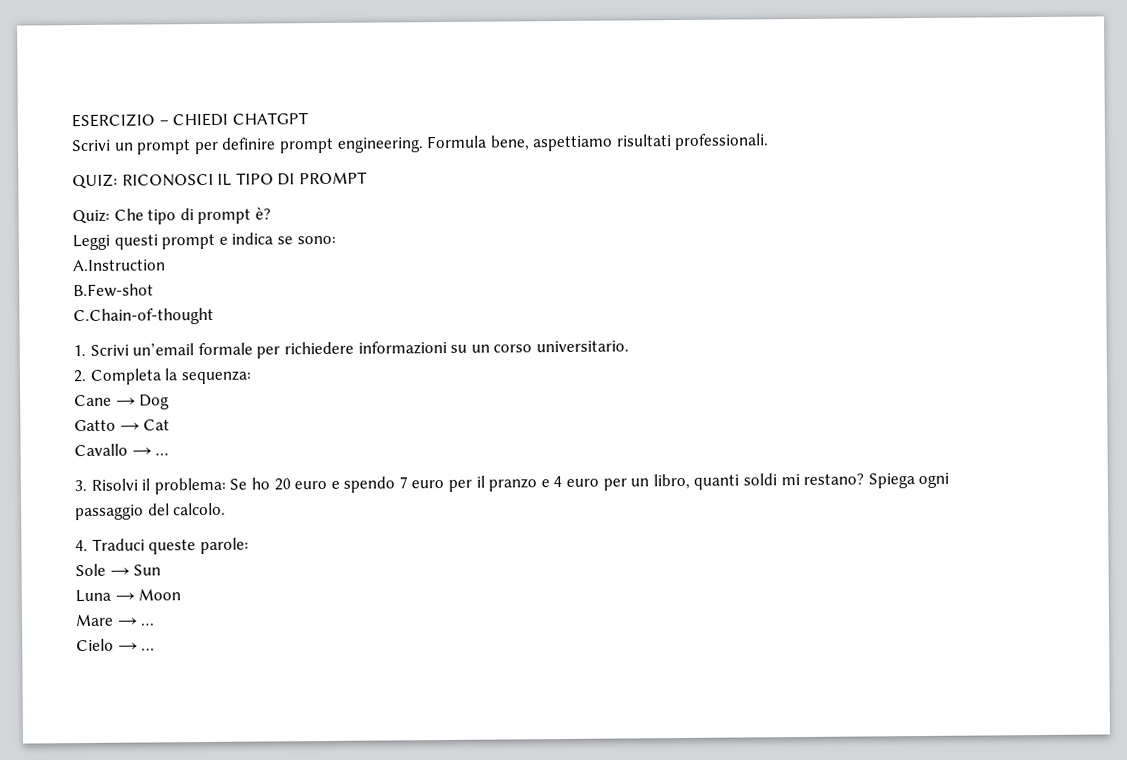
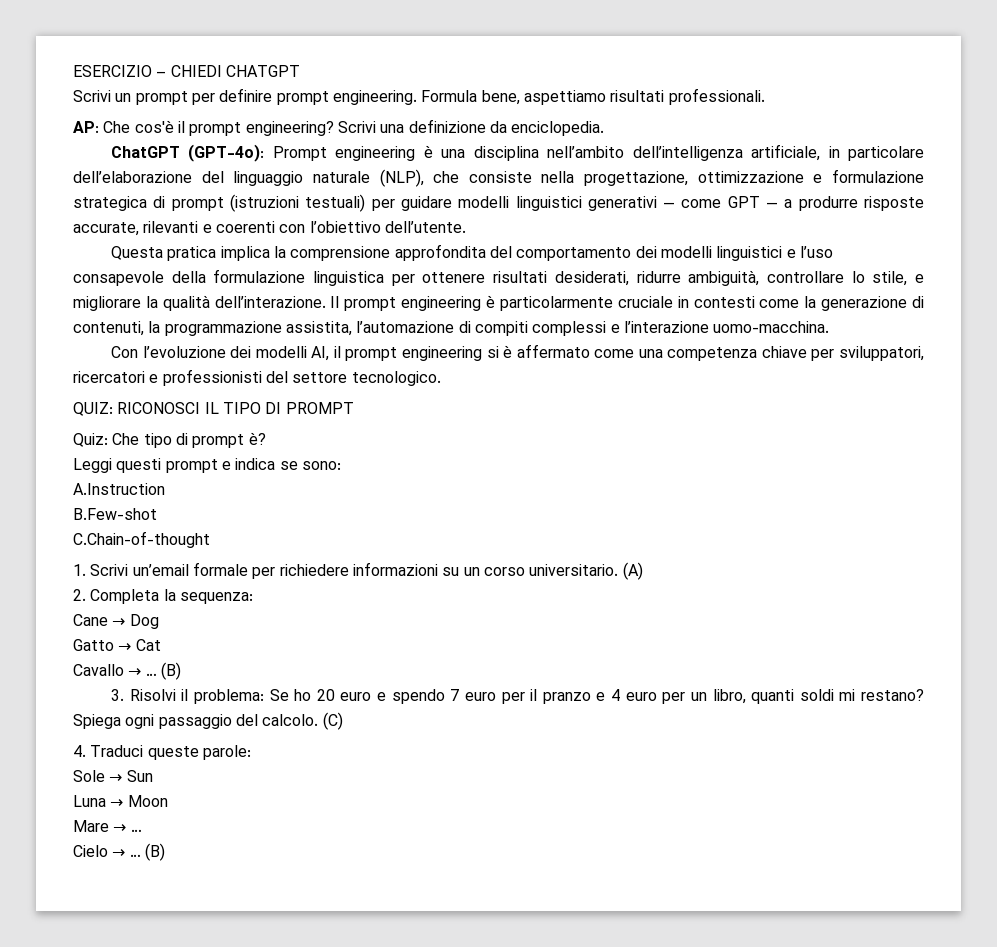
(770, 142) none -> [73,119,605,136] [111,144,924,162] [73,169,924,187] [73,194,924,212] [73,221,466,236] [111,244,833,261] [73,269,925,286] [73,295,925,311] [73,321,830,336] [111,344,924,361] [73,369,441,386] // AP: Che cos'è il prompt engineering? Scrivi una definizione da enciclopedia. // ChatGPT (GPT-4o): Prompt engineering è una disciplina nell’ambito dell’intelligenza artificiale, in particolare dell’elaborazione del linguaggio naturale (NLP), che consiste nella progettazione, ottimizzazione e formulazione strategica di prompt (istruzioni testuali) per guidare modelli linguistici generativi — come GPT — a produrre risposte accurate, rilevanti e coerenti con l’obiettivo dell’utente. // Questa pratica implica la comprensione approfondita del comportamento dei modelli linguistici e l’uso consapevole della formulazione linguistica per ottenere risultati desiderati, ridurre ambiguità, controllare lo stile, e migliorare la qualità dell’interazione. Il prompt engineering è particolarmente cruciale in contesti come la generazione di contenuti, la programmazione assistita, l’automazione di compiti complessi e l’interazione uomo-macchina. // Con l’evoluzione dei modelli AI, il prompt engineering si è affermato come una competenza chiave per sviluppatori, ricercatori e professionisti del settore tecnologico.
(629, 346) none -> [622,562,643,580] (A)
(170, 454) none -> [160,662,181,680] (B)
(227, 509) none -> [322,712,343,730] (C)
(156, 649) none -> [144,843,165,861] (B)

